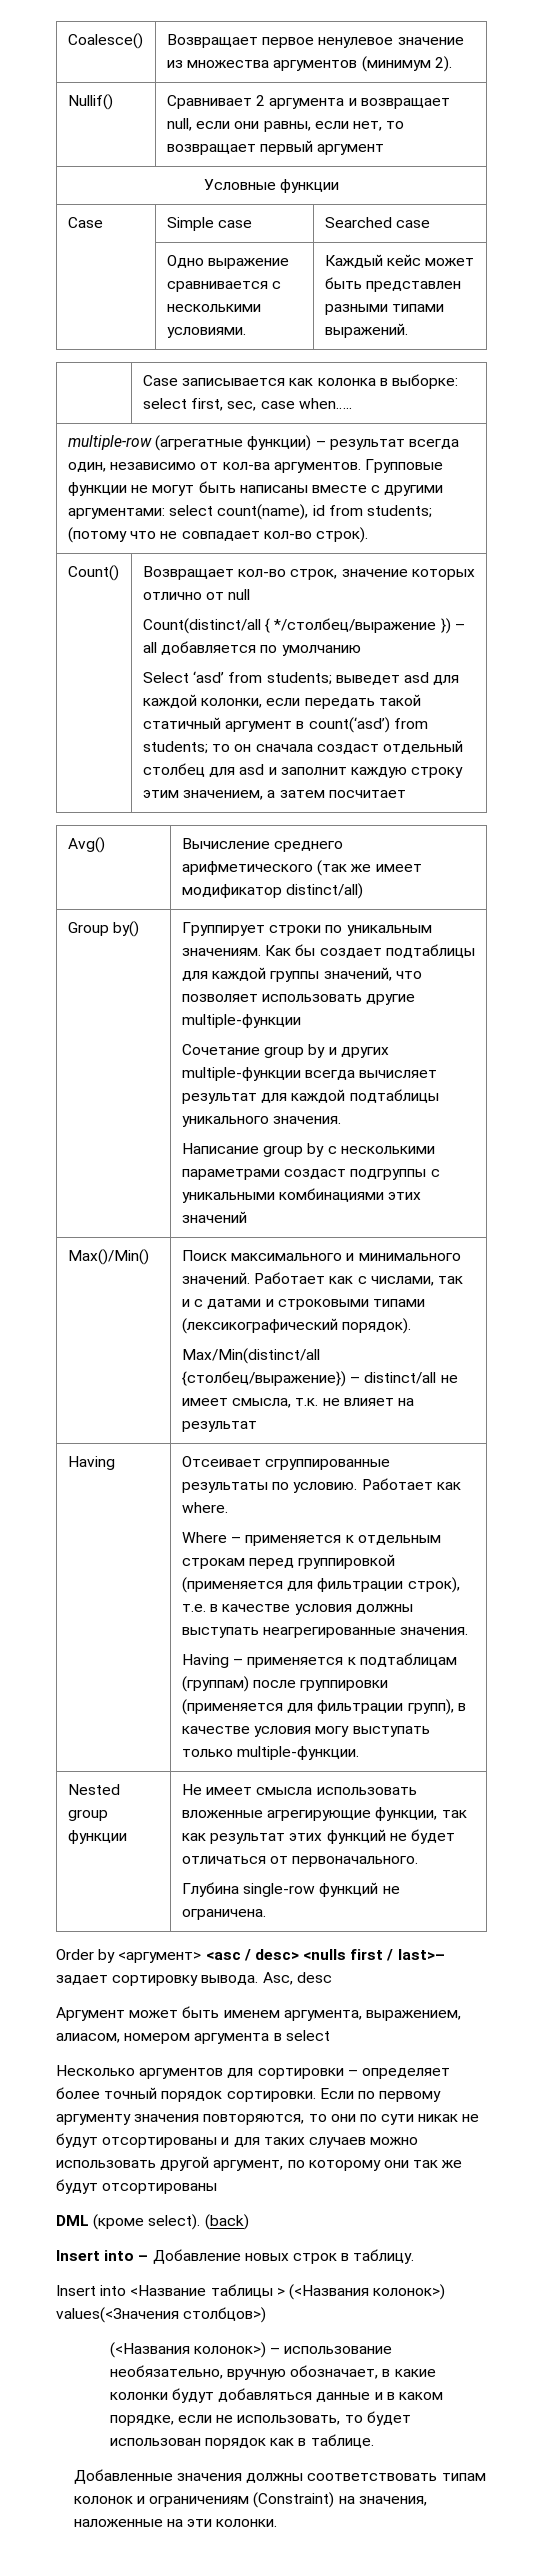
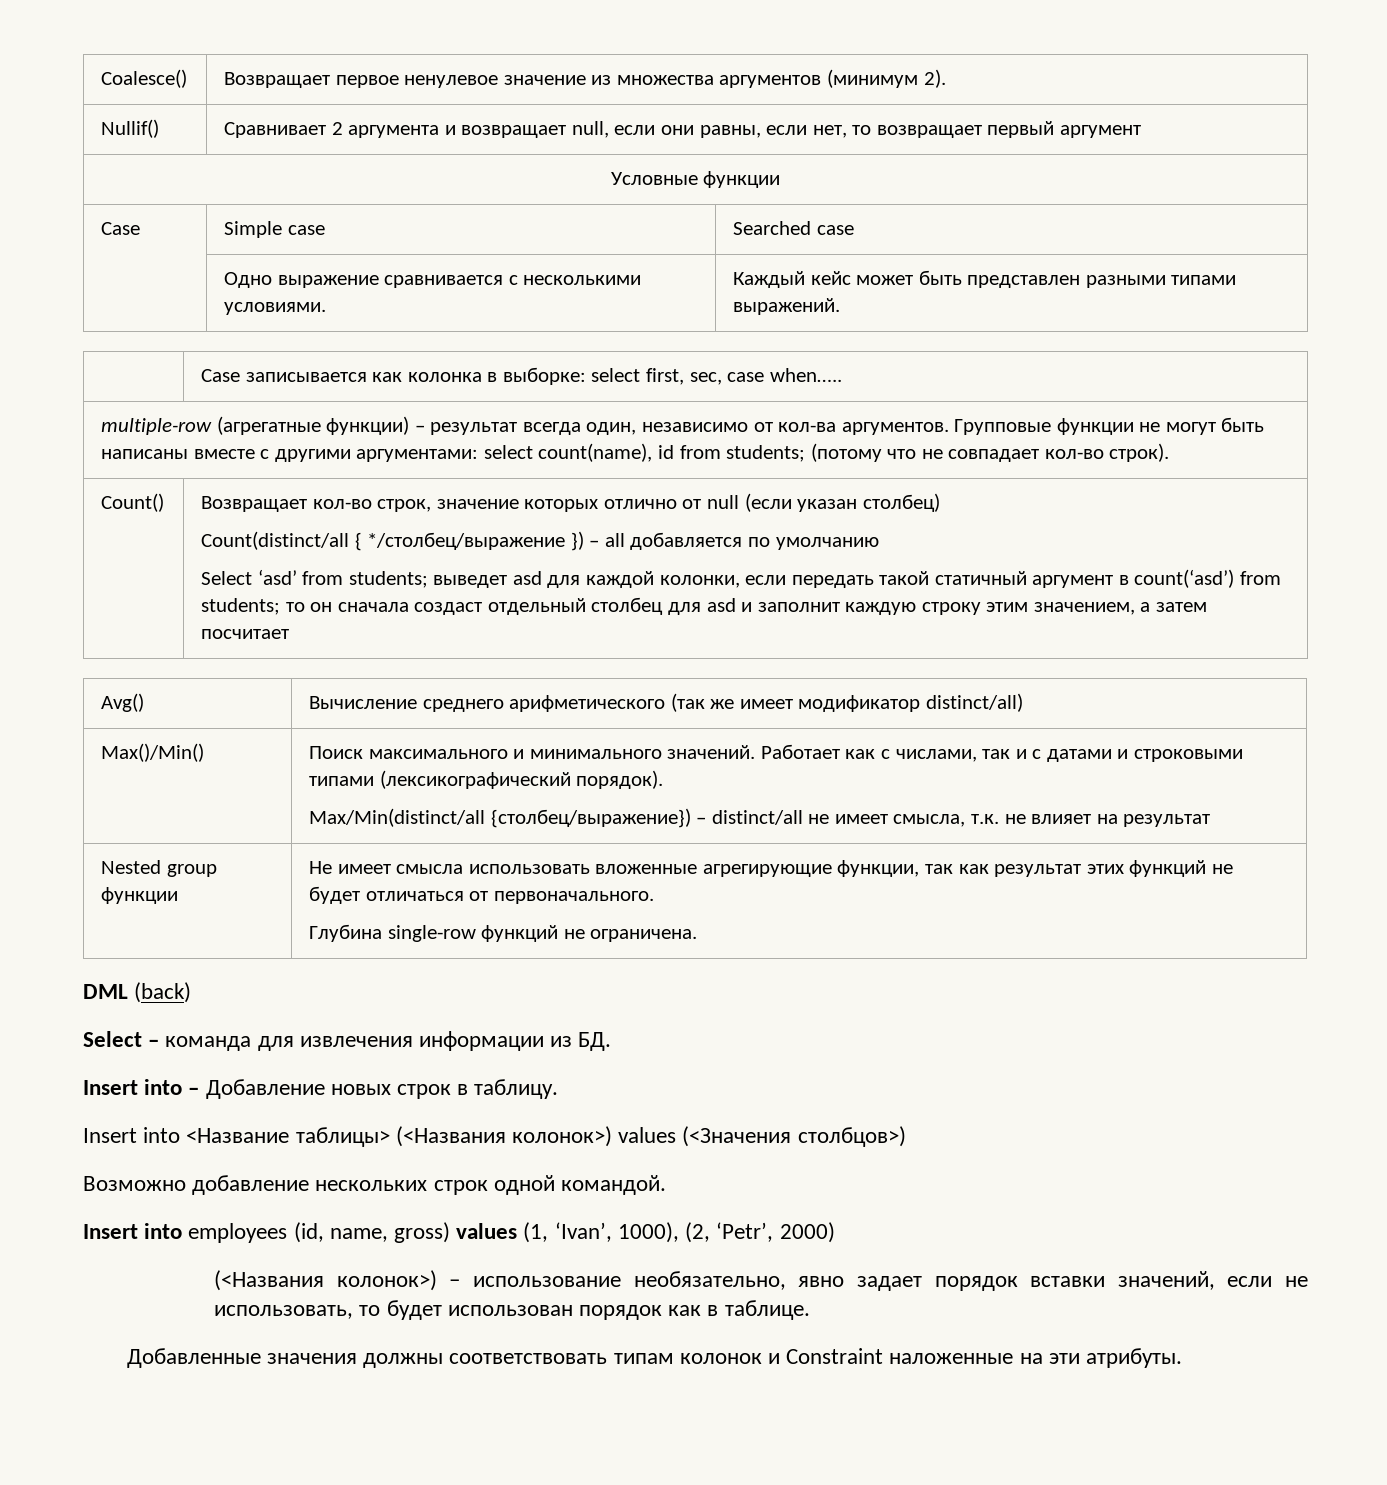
(251, 594) none -> [744,493,940,512] (если указан столбец)
[67,921,140,937] [181,922,432,936] [181,944,475,958] [181,967,422,982] [181,994,416,1005] [181,1014,301,1028] [181,1044,389,1058] [181,1067,438,1081] [181,1089,439,1104] [181,1116,342,1127] [181,1143,435,1157] [181,1169,440,1180] [181,1188,422,1203] [181,1211,247,1223] // Group by() | Группирует строки по уникальным значениям. Как бы создает подтаблицы для каждой группы значений, что позволяет использовать другие multiple-функции // Сочетание group by и других multiple-функции всегда вычисляет результат для каждой подтаблицы уникального значения. // Написание group by с несколькими параметрами создаст подгруппы с уникальными комбинациями этих значений -> (1023, 702) none
[67,1456,115,1470] [181,1456,391,1470] [181,1478,461,1493] [181,1502,228,1513] [181,1532,441,1546] [181,1554,396,1569] [181,1577,460,1593] [181,1604,413,1615] [181,1627,469,1638] [181,1653,457,1668] [181,1676,389,1692] [181,1699,466,1715] [181,1726,430,1737] [181,1746,360,1760] // Having | Отсеивает сгруппированные результаты по условию. Работает как where. // Where – применяется к отдельным строкам перед группировкой (применяется для фильтрации строк), т.е. в качестве условия должны выступать неагрегированные значения. // Having – применяется к подтаблицам (группам) после группировки (применяется для фильтрации групп), в качестве условия могу выступать только multiple-функции. -> (1211, 820) none
[56,1949,445,1963] [56,1972,332,1986] [56,2006,461,2021] [56,2030,330,2044] [56,2065,450,2079] [56,2087,442,2102] [56,2114,480,2125] [56,2133,419,2148] [56,2156,463,2171] [56,2179,218,2194] [56,2214,249,2230] Order by <аргумент> <asc / desc> <nulls first / last>– задает сортировку вывода. Asc, desc // Аргумент может быть именем аргумента, выражением, алиасом, номером аргумента в select // Несколько аргументов для сортировки – определяет более точный порядок сортировки. Если по первому аргументу значения повторяются, то они по сути никак не будут отсортированы и для таких случаев можно использовать другой аргумент, по которому они так же будут отсортированы // DML (кроме select). (back) -> [83,982,192,1003] [83,1031,612,1051] DML (back) // Select – команда для извлечения информации из БД.
[210,2284,446,2300] [56,2307,267,2323] таблицы > (<Названия колонок>) values(<Значения столбцов>) -> [295,1126,906,1147] [83,1175,667,1195] [83,1222,835,1243] таблицы> (<Названия колонок>) values (<Значения столбцов>) // Возможно добавление нескольких строк одной командой. // Insert into employees (id, name, gross) values (1, ‘Ivan’, 1000), (2, ‘Petr’, 2000)
[226,2365,436,2380] [109,2388,443,2403] [109,2415,174,2426] вручную обозначает, в какие колонки будут добавляться данные и в каком порядке, -> [798,1271,1215,1291] явно задает порядок вставки значений,
[149,2492,427,2508] ограничениям (Constraint) на значения, -> [786,1348,884,1364] Constraint
[216,2519,278,2527] колонки. -> [1086,1348,1183,1368] атрибуты.

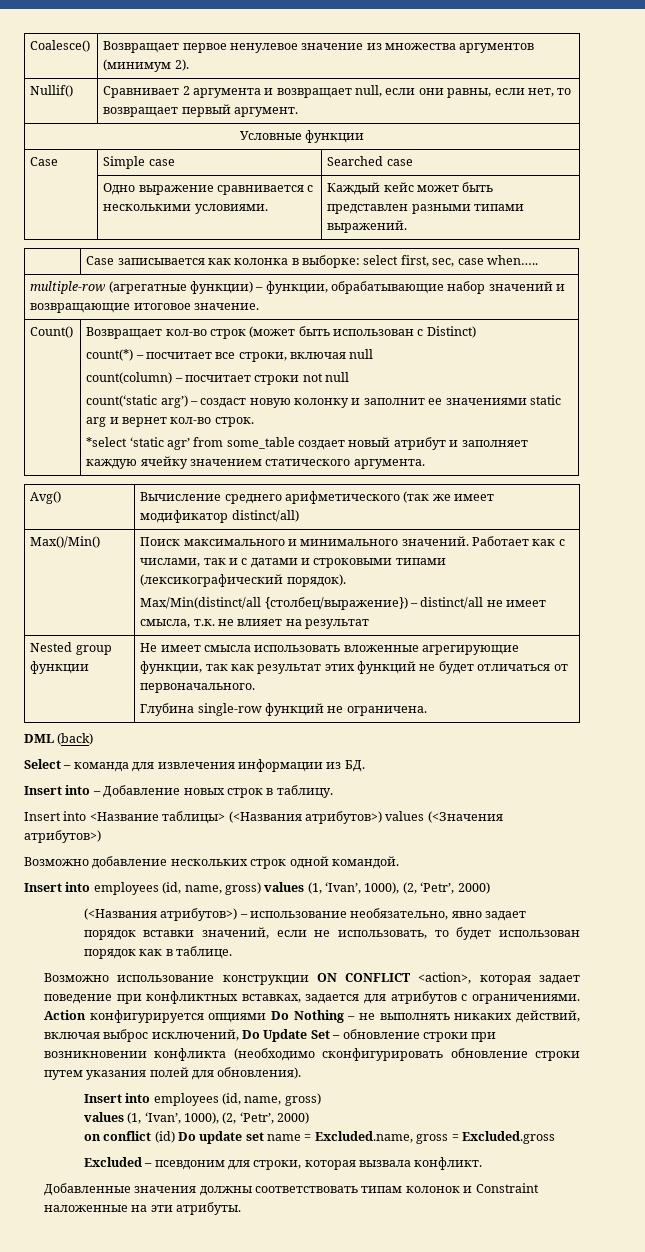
[1059,125,1141,138] аргумент -> [233,107,298,117] аргумент.
[430,417,1265,435] [101,443,1170,462] [101,493,165,512] [201,493,940,512] [201,531,879,551] [201,569,1281,588] [201,597,1207,615] [201,629,290,639] результат всегда один, независимо от кол-ва аргументов. Групповые функции не могут быть написаны вместе с другими аргументами: select count(name), id from students; (потому что не совпадает кол-во строк). // Count() | Возвращает кол-во строк, значение которых отлично от null (если указан столбец) // Count(distinct/all { */столбец/выражение }) – all добавляется по умолчанию // Select ‘asd’ from students; выведет asd для каждой колонки, если передать такой статичный аргумент в count(‘asd’) from students; то он сначала создаст отдельный столбец для asd и заполнит каждую строку этим значением, а затем посчитает -> [265,281,566,294] [30,303,259,313] [30,326,74,338] [86,326,476,339] [86,349,374,362] [86,372,350,385] [86,395,561,408] [86,417,254,427] [86,437,528,450] [86,456,425,469] функции, обрабатывающие набор значений и возвращающие итоговое значение. // Count() | Возвращает кол-во строк (может быть использован с Distinct) // count(*) – посчитает все строки, включая null // count(column) – посчитает строки not null // count(‘static arg’) – создаст новую колонку и заполнит ее значениями static arg и вернет кол-во строк. // *select ‘static agr’ from some_table создает новый атрибут и заполняет каждую ячейку значением статического аргумента.
[512,1126,613,1147] колонок>) -> [304,811,382,824] атрибутов>)
[797,1126,906,1147] столбцов>) -> [24,830,101,843] атрибутов>)
[336,1270,437,1291] колонок>) -> [160,908,238,921] атрибутов>)
(810, 1310) none -> [43,972,580,985] [43,991,580,1004] [43,1010,580,1023] [43,1029,497,1042] [43,1048,580,1061] [43,1067,302,1080] [83,1093,321,1106] [83,1112,310,1124] [83,1131,555,1144] [83,1157,483,1170] // Возможно использование конструкции ON CONFLICT <action>, которая задает поведение при конфликтных вставках, задается для атрибутов с ограничениями. Action конфигурируется опциями Do Nothing – не выполнять никаких действий, включая выброс исключений, Do Update Set – обновление строки при возникновении конфликта (необходимо сконфигурировать обновление строки путем указания полей для обновления). // Insert into employees (id, name, gross) // values (1, ‘Ivan’, 1000), (2, ‘Petr’, 2000) // on conflict (id) Do update set name = Excluded.name, gross = Excluded.gross // Excluded – псевдоним для строки, которая вызвала конфликт.

